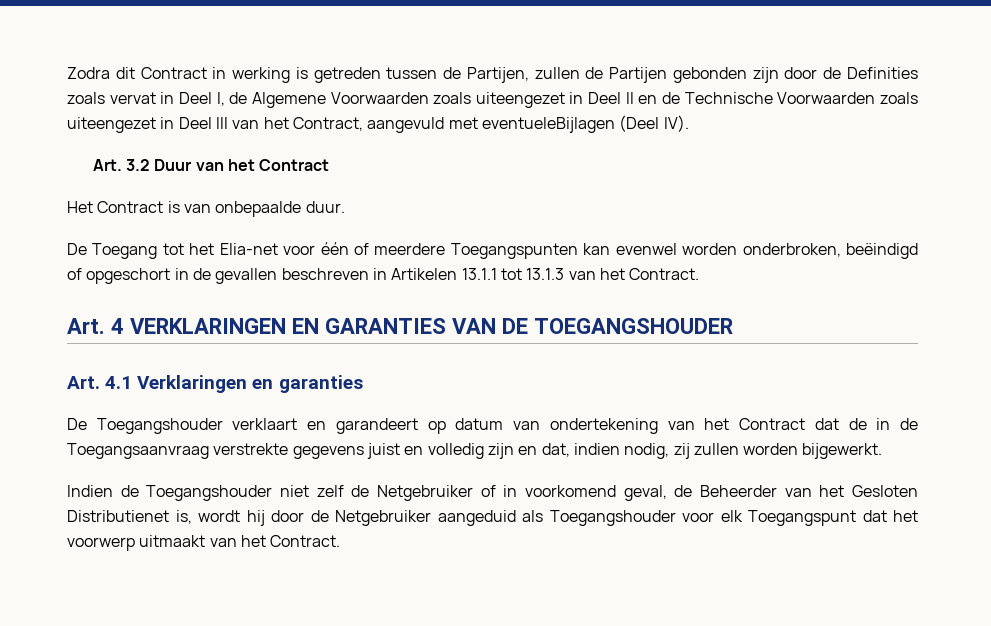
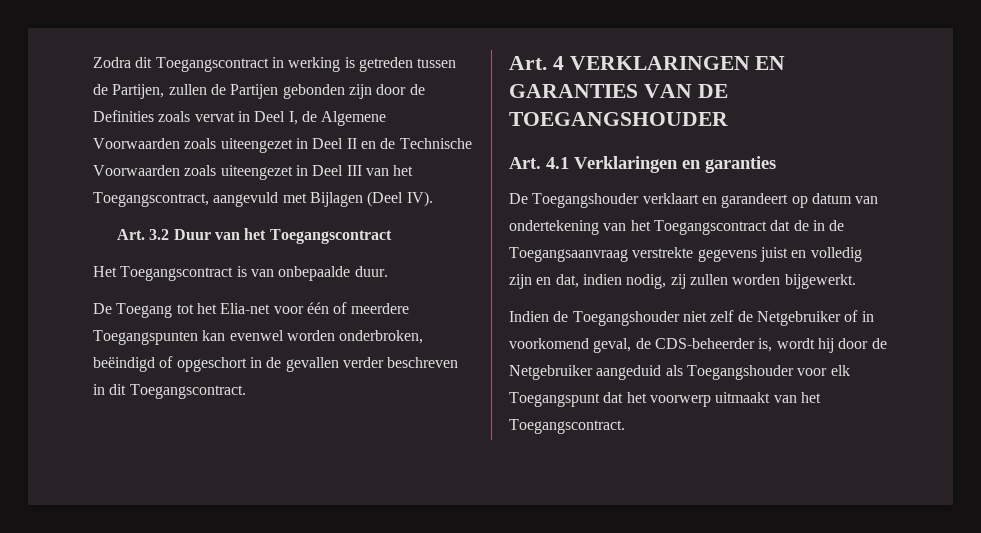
[140,67,207,79] Contract -> [155,57,269,72] Toegangscontract
[292,117,363,131] Contract, -> [93,192,209,207] Toegangscontract,
[481,117,615,133] eventueleBijlagen -> [309,192,363,207] Bijlagen
[259,159,330,171] Contract -> [269,229,392,244] Toegangscontract
[97,201,164,213] Contract -> [120,266,234,281] Toegangscontract
(278, 276) none -> [342,357,384,368] verder
[391,268,700,280] Artikelen 13.1.1 tot 13.1.3 van het Contract. -> [109,384,246,399] dit Toegangscontract.
[739,418,806,430] Contract -> [653,220,767,235] Toegangscontract
[699,485,918,497] [67,510,169,522] Beheerder van het Gesloten Distributienet -> [654,338,755,349] CDS-beheerder
[270,535,341,547] Contract. -> [509,419,625,434] Toegangscontract.

